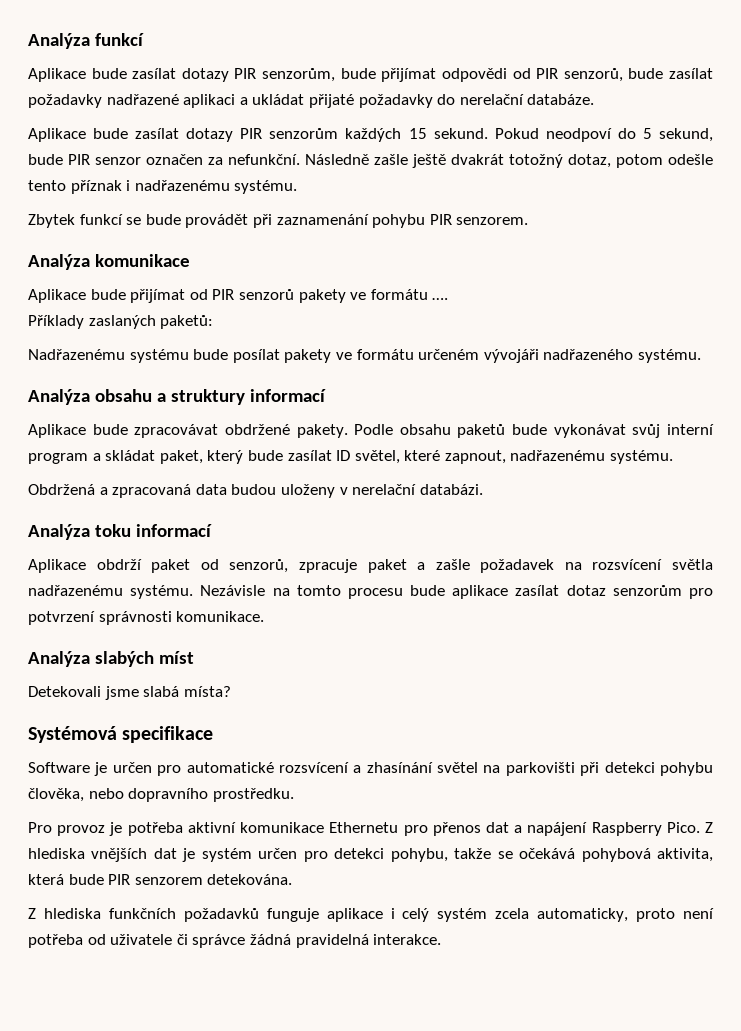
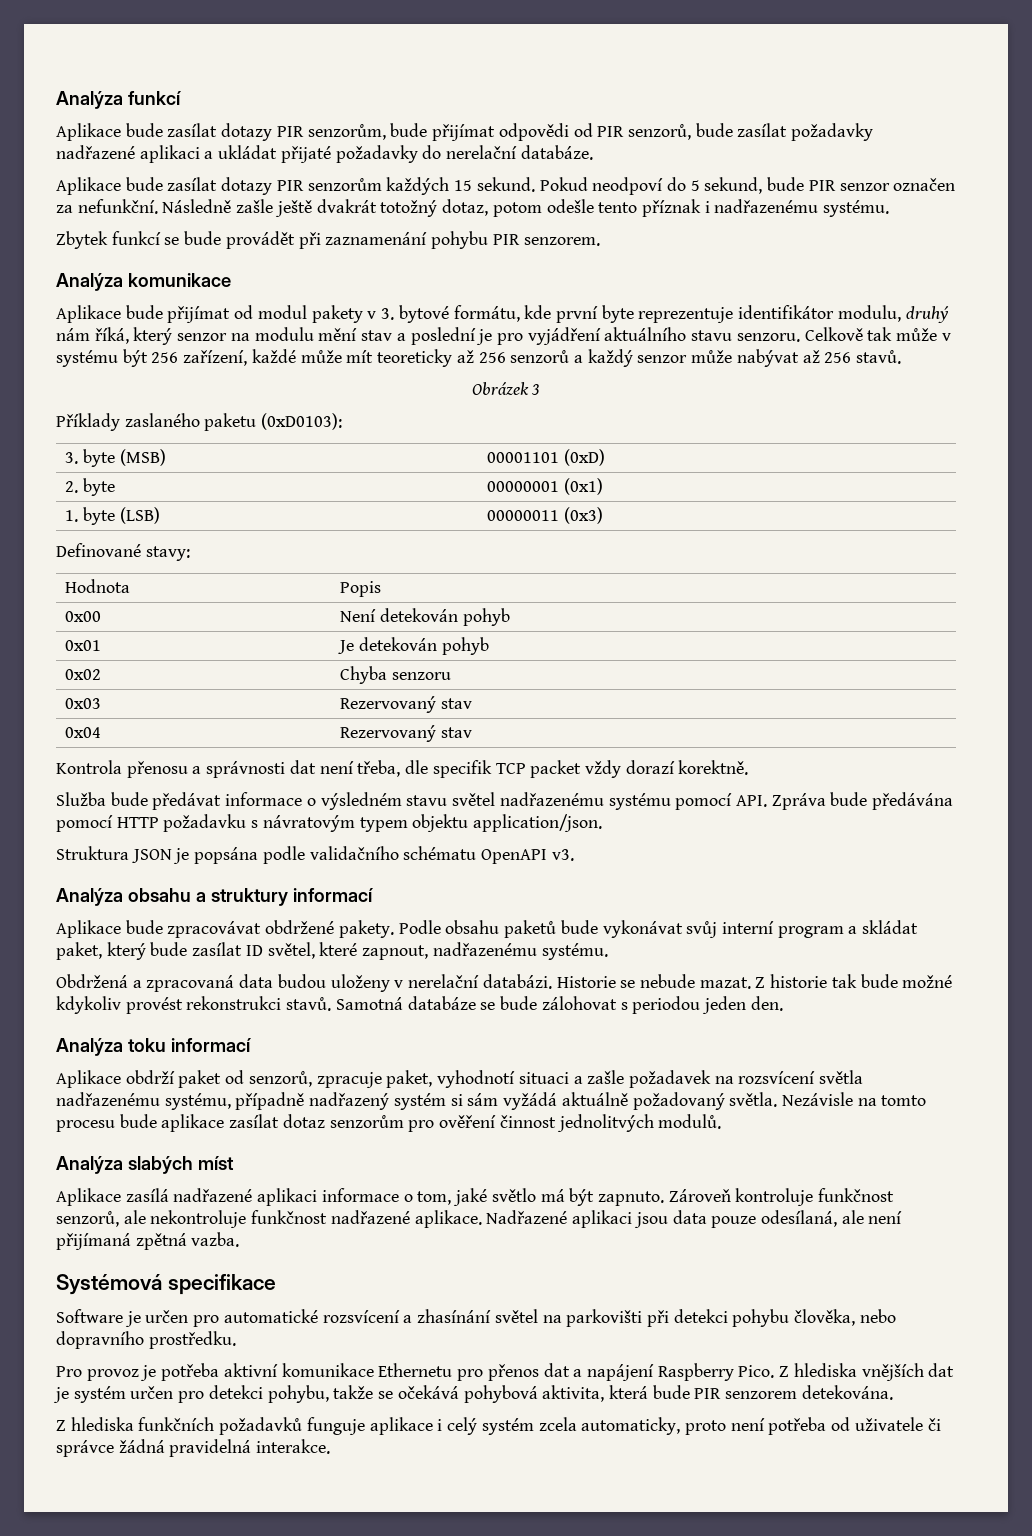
[212,289,449,303] [28,315,214,329] [28,349,701,363] PIR senzorů pakety ve formátu …. // Příklady zaslaných paketů: // Nadřazenému systému bude posílat pakety ve formátu určeném vývojáři nadřazeného systému. -> [257,305,949,323] [56,327,951,345] [56,349,902,367] [471,382,541,395] [56,413,343,431] [65,449,166,467] [487,449,606,466] [65,478,116,496] [487,478,604,495] [65,507,160,525] [487,507,604,524] [56,543,190,561] [65,579,131,593] [340,581,382,597] [65,611,102,622] [340,608,510,626] [65,640,102,651] [338,637,489,655] [65,669,102,680] [340,666,452,684] [65,698,102,709] [340,696,473,713] [65,727,102,738] [340,725,473,742] [56,760,749,778] [56,792,954,810] [56,814,603,832] [56,846,574,864] modul pakety v 3. bytové formátu, kde první byte reprezentuje identifikátor modulu, druhý nám říká, který senzor na modulu mění stav a poslední je pro vyjádření aktuálního stavu senzoru. Celkově tak může v systému být 256 zařízení, každé může mít teoreticky až 256 senzorů a každý senzor může nabývat až 256 stavů. // Obrázek 3 // Příklady zaslaného paketu (0xD0103): // 3. byte (MSB) | 00001101 (0xD) // 2. byte | 00000001 (0x1) // 1. byte (LSB) | 00000011 (0x3) // Definované stavy: // Hodnota | Popis // 0x00 | Není detekován pohyb // 0x01 | Je detekován pohyb // 0x02 | Chyba senzoru // 0x03 | Rezervovaný stav // 0x04 | Rezervovaný stav // Kontrola přenosu a správnosti dat není třeba, dle specifik TCP packet vždy dorazí korektně. // Služba bude předávat informace o výsledném stavu světel nadřazenému systému pomocí API. Zpráva bude předávána pomocí HTTP požadavku s návratovým typem objektu application/json. // Struktura JSON je popsána podle validačního schématu OpenAPI v3.
(483, 489) none -> [556,974,953,989] [56,996,783,1014] Historie se nebude mazat. Z historie tak bude možné kdykoliv provést rekonstrukci stavů. Samotná databáze se bude zálohovat s periodou jeden den.
[367,559,407,573] paket -> [386,1070,569,1088] paket, vyhodnotí situaci
[130,585,194,599] systému. -> [164,1092,778,1110] systému, případně nadřazený systém si sám vyžádá aktuálně požadovaný světla.
[28,611,265,625] potvrzení správnosti komunikace. -> [439,1114,722,1132] ověření činnost jednolitvých modulů.
[28,686,231,700] Detekovali jsme slabá místa? -> [56,1188,895,1206] [56,1210,903,1228] [56,1232,240,1250] Aplikace zasílá nadřazené aplikaci informace o tom, jaké světlo má být zapnuto. Zároveň kontroluje funkčnost senzorů, ale nekontroluje funkčnost nadřazené aplikace. Nadřazené aplikaci jsou data pouze odesílaná, ale není přijímaná zpětná vazba.

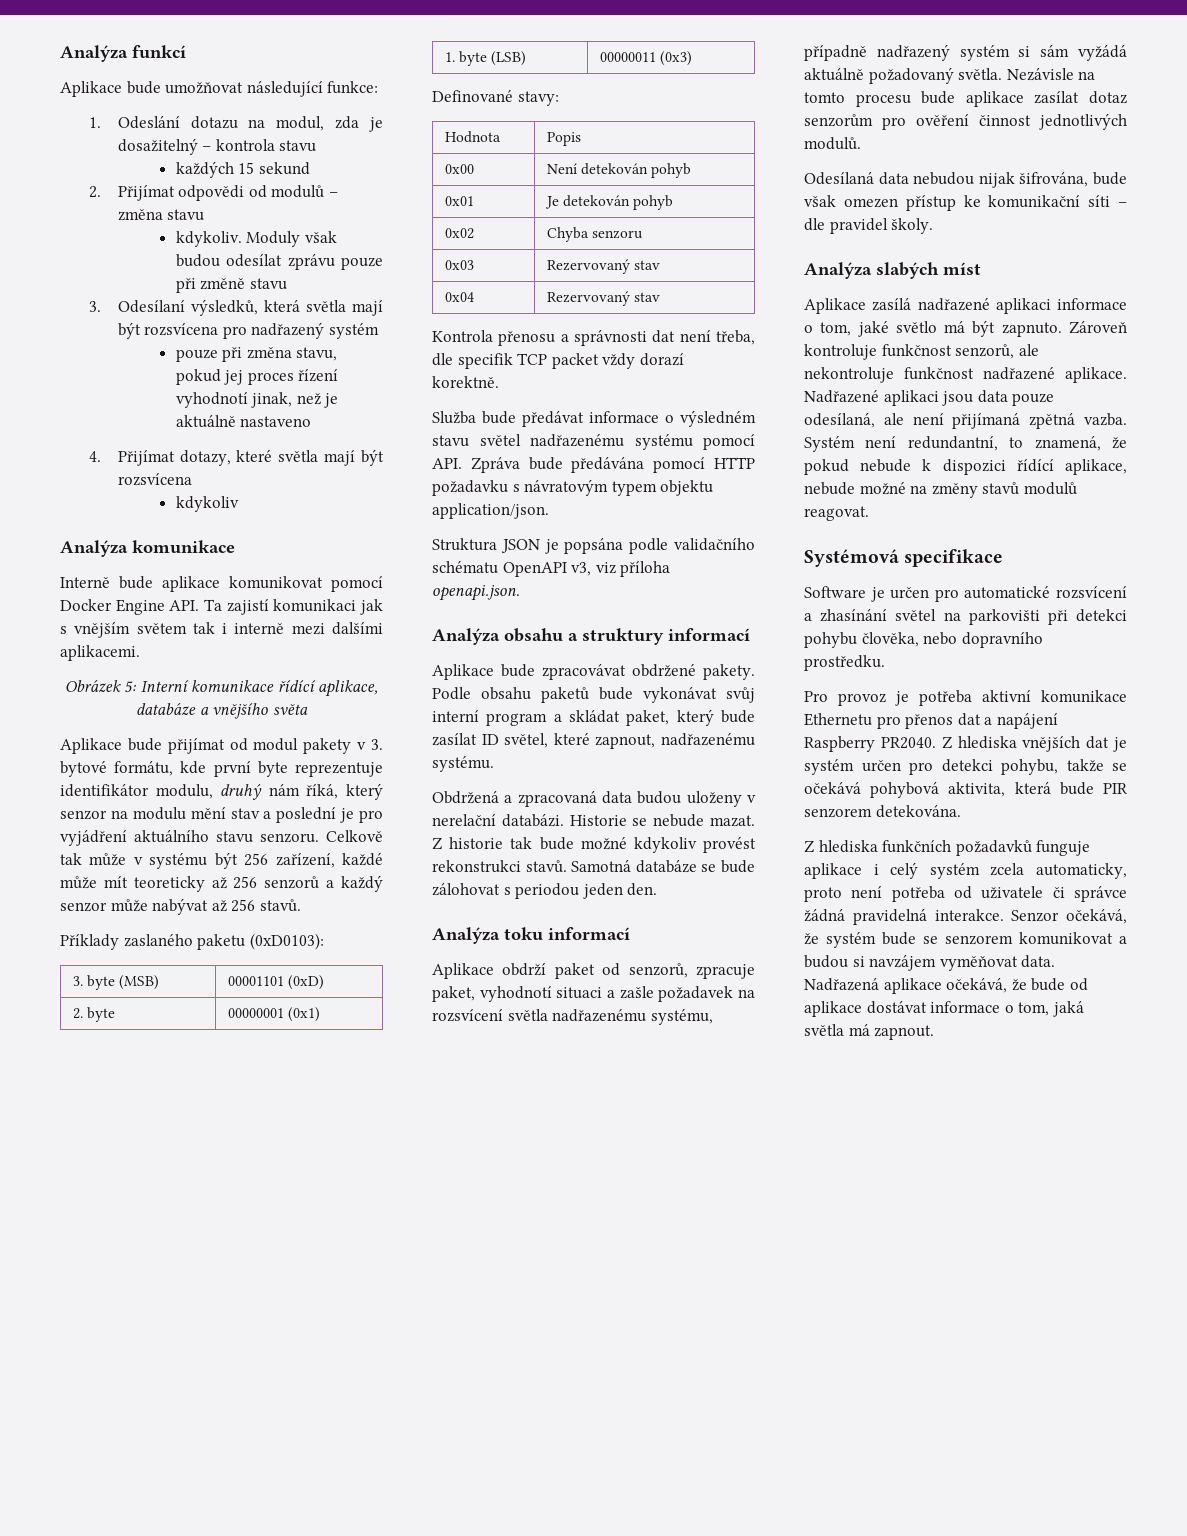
[167,123,874,141] [56,145,593,163] [56,177,956,195] [56,199,890,217] [56,231,600,249] [56,273,231,291] zasílat dotazy PIR senzorům, bude přijímat odpovědi od PIR senzorů, bude zasílat požadavky nadřazené aplikaci a ukládat přijaté požadavky do nerelační databáze. // Aplikace bude zasílat dotazy PIR senzorům každých 15 sekund. Pokud neodpoví do 5 sekund, bude PIR senzor označen za nefunkční. Následně zašle ještě dvakrát totožný dotaz, potom odešle tento příznak i nadřazenému systému. // Zbytek funkcí se bude provádět při zaznamenání pohybu PIR senzorem. // Analýza komunikace -> [165,81,379,97] [88,116,384,132] [117,138,317,155] [175,161,310,178] [88,185,338,201] [117,209,205,221] [175,231,337,247] [175,254,383,270] [175,278,287,293] [88,299,383,316] [117,322,379,339] [175,347,338,362] [175,369,339,385] [175,392,339,408] [175,415,312,428] [88,449,385,466] [117,473,192,486] [175,496,239,512] [60,540,235,557] [60,576,383,592] [60,599,383,615] [60,622,383,638] [60,645,140,661] [64,680,379,697] [136,703,308,719] umožňovat následující funkce: // 1. Odeslání dotazu na modul, zda je dosažitelný – kontrola stavu // každých 15 sekund // 2. Přijímat odpovědi od modulů – změna stavu // kdykoliv. Moduly však budou odesílat zprávu pouze při změně stavu // 3. Odesílaní výsledků, která světla mají být rozsvícena pro nadřazený systém // pouze při změna stavu, pokud jej proces řízení vyhodnotí jinak, než je aktuálně nastaveno // 4. Přijímat dotazy, které světla mají být rozsvícena // kdykoliv // Analýza komunikace // Interně bude aplikace komunikovat pomocí Docker Engine API. Ta zajistí komunikaci jak s vnějším světem tak i interně mezi dalšími aplikacemi. // Obrázek 5: Interní komunikace řídící aplikace, databáze a vnějšího světa
[471,382,541,395] // Obrázek 3 -> (301, 905) none
[551,849,574,861] v3. -> [571,561,671,577] [432,585,520,601] v3, viz příloha openapi.json.
[556,1114,654,1132] jednolitvých -> [1039,113,1127,130] jednotlivých
(722, 1121) none -> [804,172,1127,188] [804,195,1127,211] [804,218,934,234] // Odesílaná data nebudou nijak šifrována, bude však omezen přístup ke komunikační síti – dle pravidel školy.
(240, 1239) none -> [804,436,1127,452] [804,459,1127,475] [804,482,1077,498] [804,506,869,521] Systém není redundantní, to znamená, že pokud nebude k dispozici řídící aplikace, nebude možné na změny stavů modulů reagovat.
[738,1365,775,1378] Pico. -> [880,737,936,749] PR2040.
(331, 1446) none -> [1011,909,1127,924] [804,932,1127,948] [804,955,1056,971] [804,978,1088,994] [804,1001,1084,1017] [804,1024,935,1040] Senzor očekává, že systém bude se senzorem komunikovat a budou si navzájem vyměňovat data. Nadřazená aplikace očekává, že bude od aplikace dostávat informace o tom, jaká světla má zapnout.

